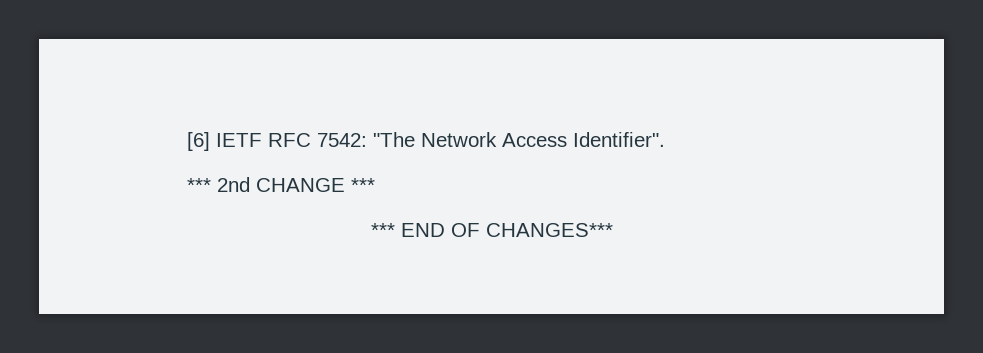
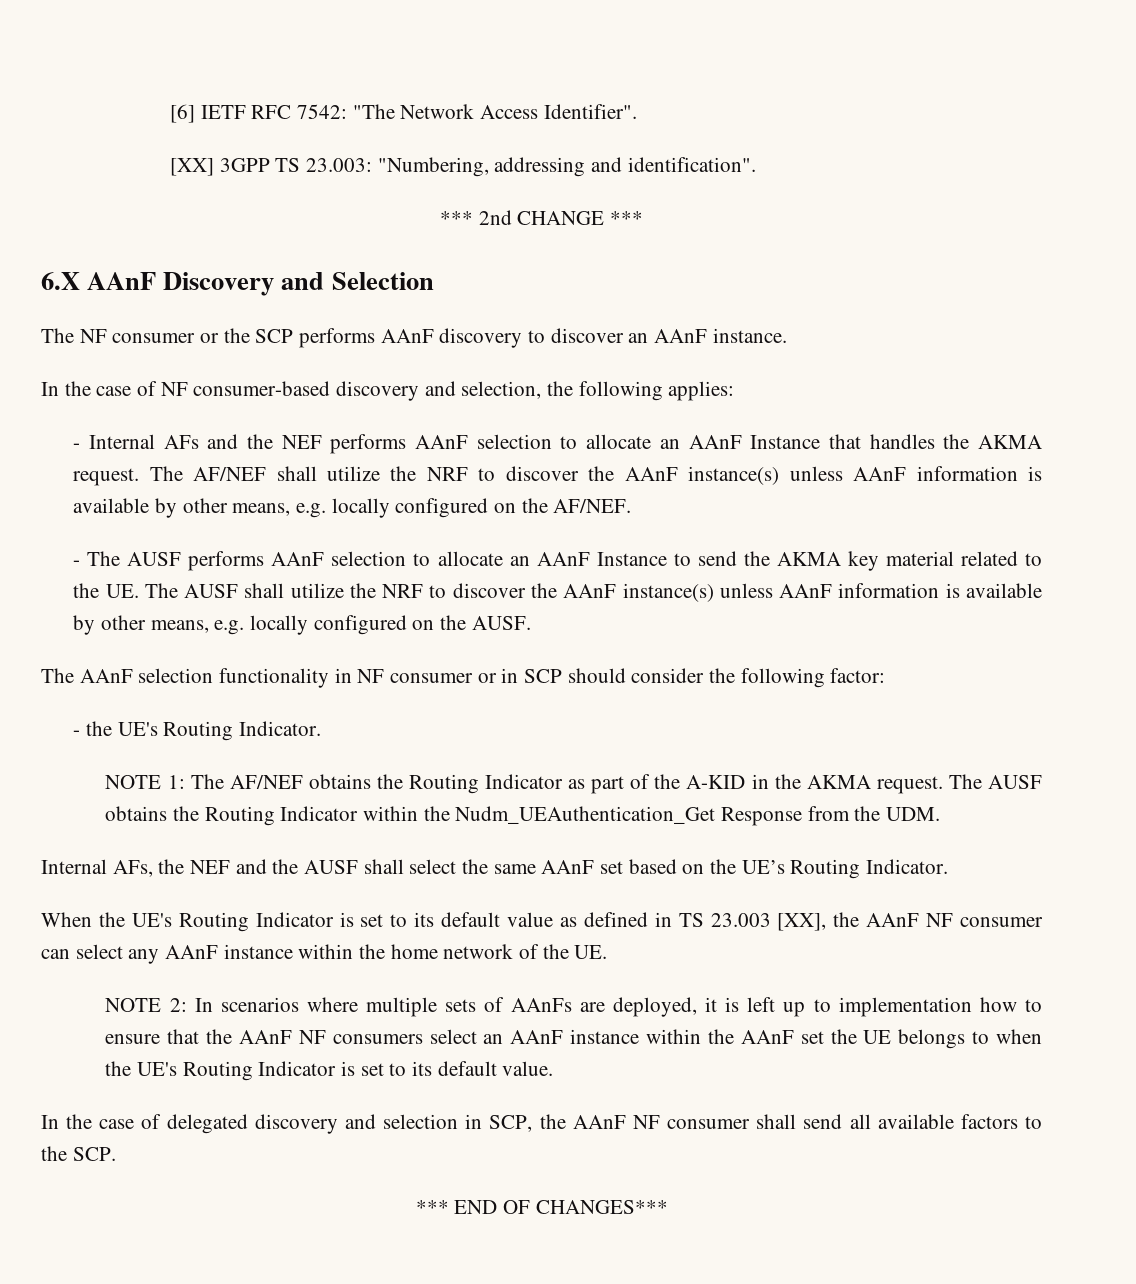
[186,177,375,192] *** 2nd CHANGE *** -> [169,157,756,177] [439,210,644,225] [41,272,434,296] [41,328,787,348] [41,381,735,401] [73,434,1043,454] [73,466,1042,486] [73,498,632,518] [73,551,1042,571] [73,583,1042,602] [73,615,531,635] [41,668,886,688] [73,721,321,741] [105,774,1042,794] [105,806,941,826] [41,859,949,879] [41,912,1043,932] [41,944,608,964] [105,997,1043,1017] [105,1029,1042,1049] [105,1061,554,1081] [41,1114,1042,1134] [41,1146,116,1161] [XX] 3GPP TS 23.003: "Numbering, addressing and identification". // *** 2nd CHANGE *** // 6.X AAnF Discovery and Selection // The NF consumer or the SCP performs AAnF discovery to discover an AAnF instance. // In the case of NF consumer-based discovery and selection, the following applies: // - Internal AFs and the NEF performs AAnF selection to allocate an AAnF Instance that handles the AKMA request. The AF/NEF shall utilize the NRF to discover the AAnF instance(s) unless AAnF information is available by other means, e.g. locally configured on the AF/NEF. // - The AUSF performs AAnF selection to allocate an AAnF Instance to send the AKMA key material related to the UE. The AUSF shall utilize the NRF to discover the AAnF instance(s) unless AAnF information is available by other means, e.g. locally configured on the AUSF. // The AAnF selection functionality in NF consumer or in SCP should consider the following factor: // - the UE's Routing Indicator. // NOTE 1: The AF/NEF obtains the Routing Indicator as part of the A-KID in the AKMA request. The AUSF obtains the Routing Indicator within the Nudm_UEAuthentication_Get Response from the UDM. // Internal AFs, the NEF and the AUSF shall select the same AAnF set based on the UE’s Routing Indicator. // When the UE's Routing Indicator is set to its default value as defined in TS 23.003 [XX], the AAnF NF consumer can select any AAnF instance within the home network of the UE. // NOTE 2: In scenarios where multiple sets of AAnFs are deployed, it is left up to implementation how to ensure that the AAnF NF consumers select an AAnF instance within the AAnF set the UE belongs to when the UE's Routing Indicator is set to its default value. // In the case of delegated discovery and selection in SCP, the AAnF NF consumer shall send all available factors to the SCP.

